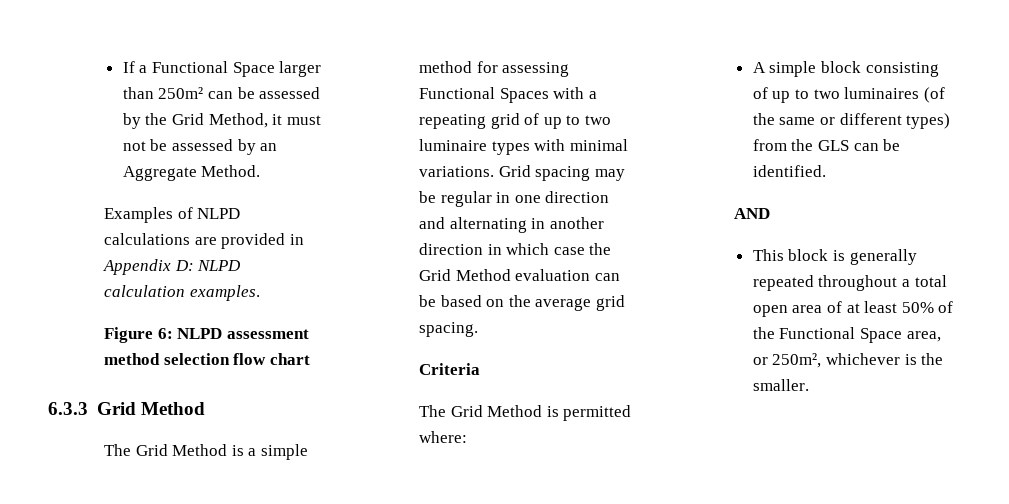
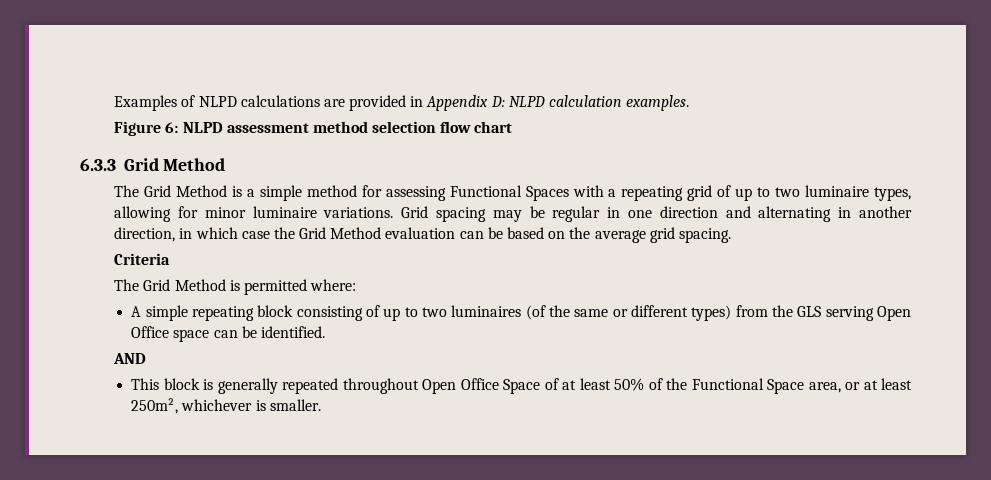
[122,61,322,77] [122,87,321,99] [122,113,321,129] [122,139,278,155] [122,165,261,181] If a Functional Space larger than 250m² can be assessed by the Grid Method, it must not be assessed by an Aggregate Method. // -> (114, 103) none
[491,139,628,155] types with minimal -> [874,187,912,201] [114,206,317,222] types, allowing for minor luminaire
[419,243,484,255] direction -> [114,227,176,242] direction,
(817, 69) none -> [191,306,254,321] repeating
(849, 145) none -> [825,306,912,321] [131,326,210,342] serving Open Office space
[901,275,947,287] [752,305,823,317] a total open area -> [422,378,541,394] Open Office Space
(768, 361) none -> [863,378,913,390] at least
[921,353,944,365] the -> (266, 405) none

